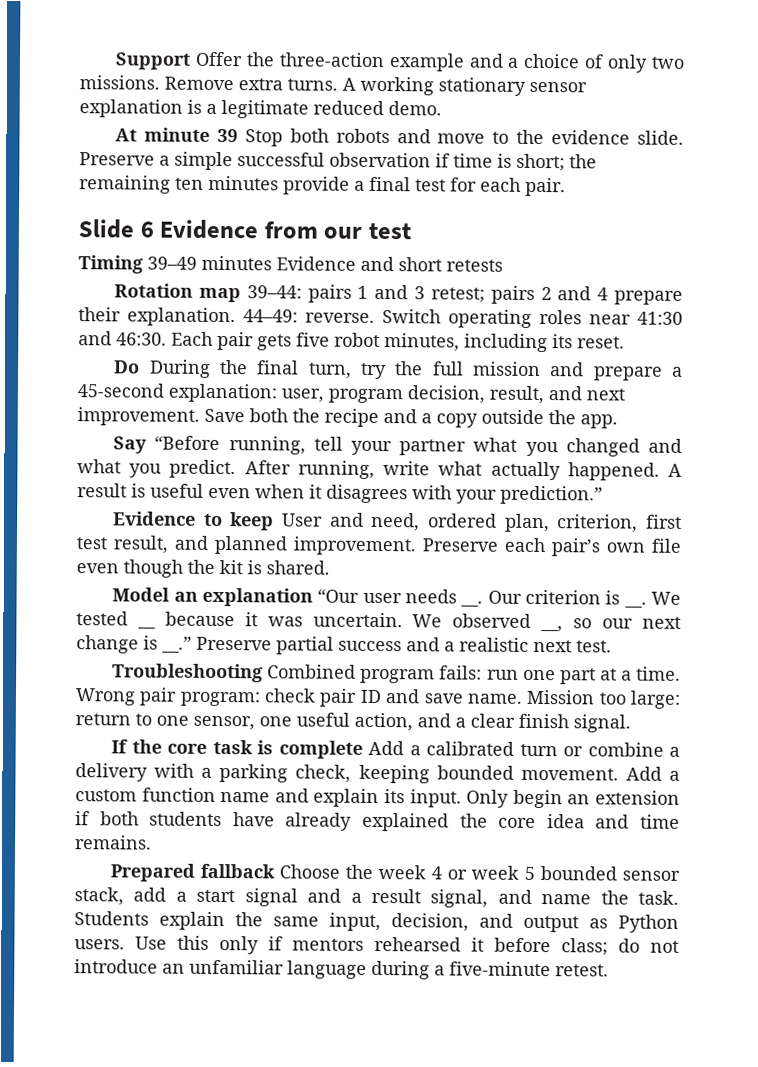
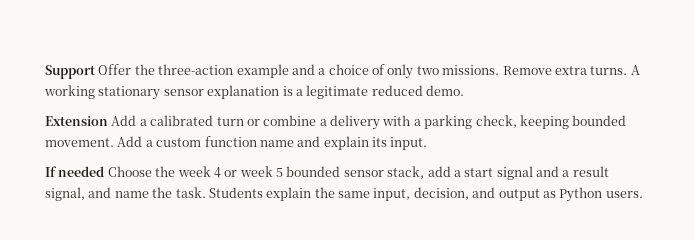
[115,127,684,147] [79,151,597,172] [79,175,566,197] [78,219,412,240] [78,255,503,274] [114,283,683,305] [78,307,683,328] [78,331,625,353] [114,359,683,381] [77,383,625,405] [77,407,618,429] [113,435,683,457] [77,459,682,481] [77,483,603,505] [113,511,682,533] [76,535,681,557] [76,559,330,578] [112,587,681,608] [76,611,681,633] [76,635,612,655] [112,663,682,685] [75,687,682,709] [75,712,631,733] [111,739,363,759] At minute 39 Stop both robots and move to the evidence slide. Preserve a simple successful observation if time is short; the remaining ten minutes provide a final test for each pair. // Slide 6 Evidence from our test // Timing 39–49 minutes Evidence and short retests // Rotation map 39–44: pairs 1 and 3 retest; pairs 2 and 4 prepare their explanation. 44–49: reverse. Switch operating roles near 41:30 and 46:30. Each pair gets five robot minutes, including its reset. // Do During the final turn, try the full mission and prepare a 45-second explanation: user, program decision, result, and next improvement. Save both the recipe and a copy outside the app. // Say “Before running, tell your partner what you changed and what you predict. After running, write what actually happened. A result is useful even when it disagrees with your prediction.” // Evidence to keep User and need, ordered plan, criterion, first test result, and planned improvement. Preserve each pair’s own file even though the kit is shared. // Model an explanation “Our user needs __. Our criterion is __. We tested __ because it was uncertain. We observed __, so our next change is __.” Preserve partial success and a realistic next test. // Troubleshooting Combined program fails: run one part at a time. Wrong pair program: check pair ID and save name. Mission too large: return to one sensor, one useful action, and a clear finish signal. // If the core task is complete -> [45,116,108,126] Extension
[466,789,681,809] [75,811,681,832] [75,835,152,850] [110,863,276,882] Only begin an extension if both students have already explained the core idea and time remains. // Prepared fallback -> [45,166,105,177] // If needed
[135,935,679,956] [74,959,609,980] Use this only if mentors rehearsed it before class; do not introduce an unfamiliar language during a five-minute retest. -> (643, 194) none

